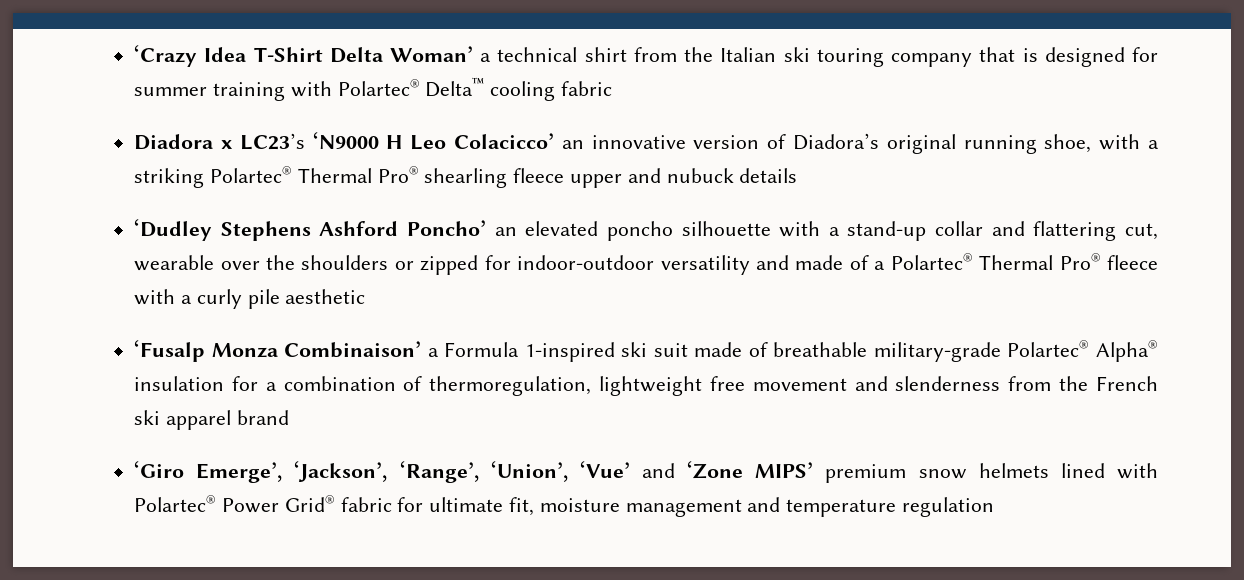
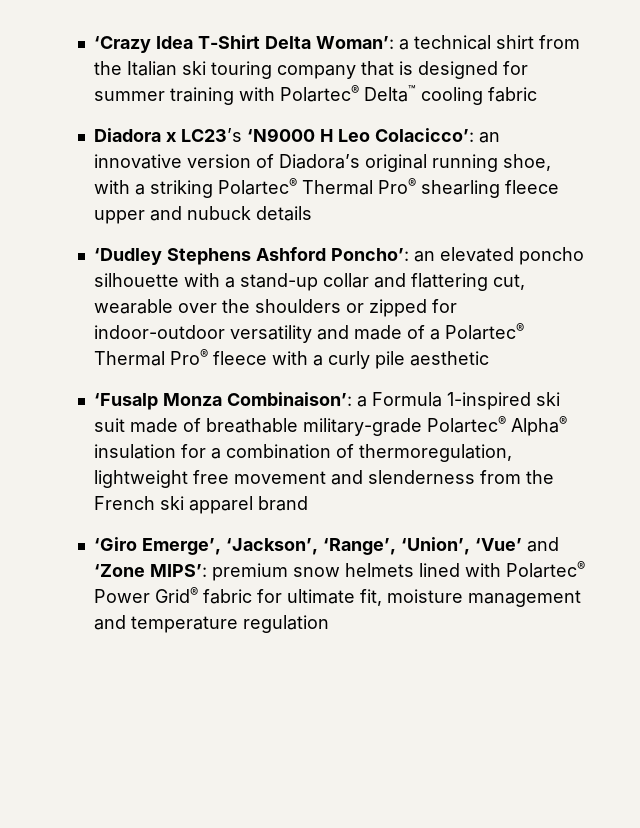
[390,46,474,62] Woman’ -> [315,36,394,49] Woman’:
[453,133,554,149] Colacicco’ -> [374,128,474,142] Colacicco’:
[407,220,487,236] Poncho’ -> [330,248,409,261] Poncho’:
[284,341,422,358] Combinaison’ -> [226,392,352,406] Combinaison’:
[755,462,814,478] MIPS’ -> [149,564,207,577] MIPS’:

